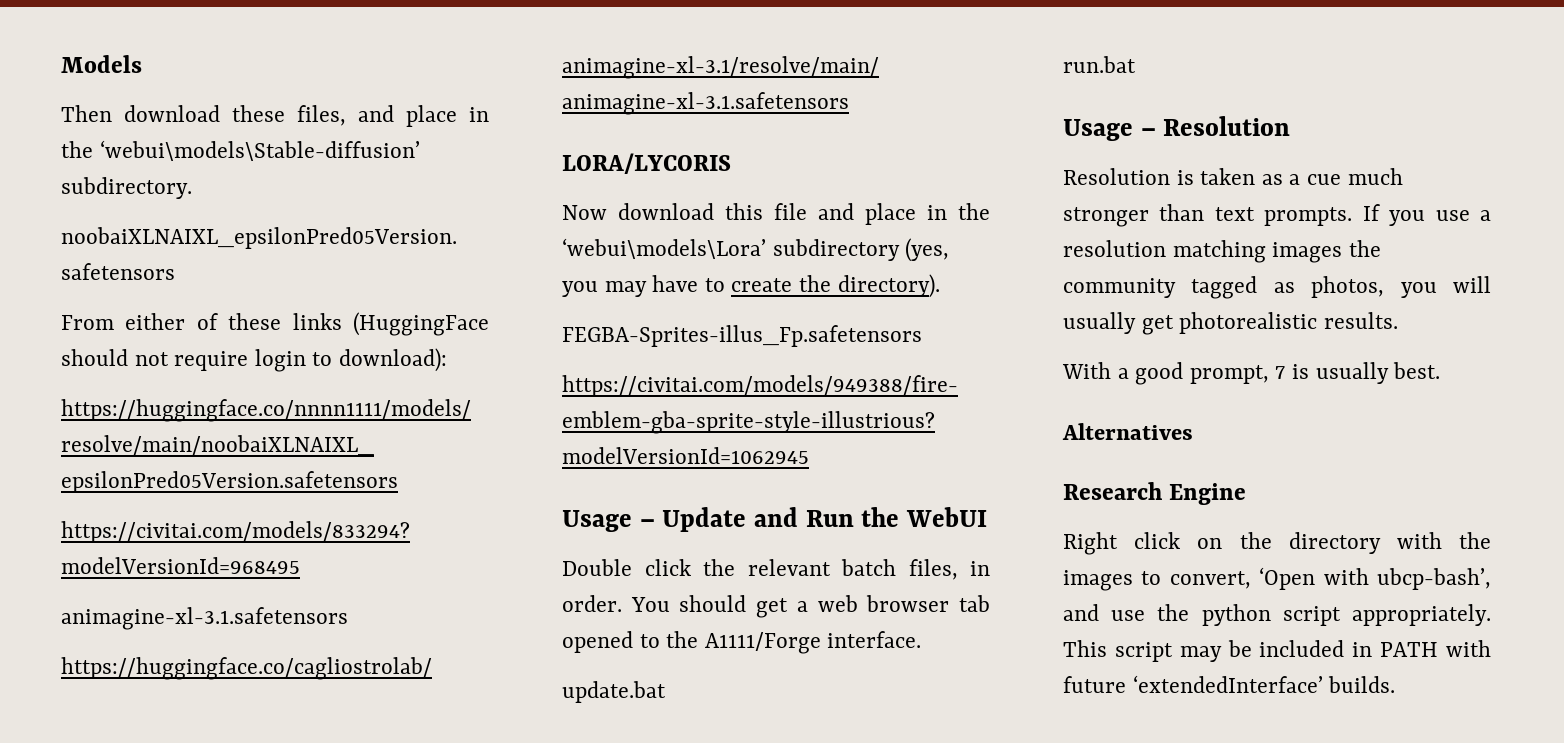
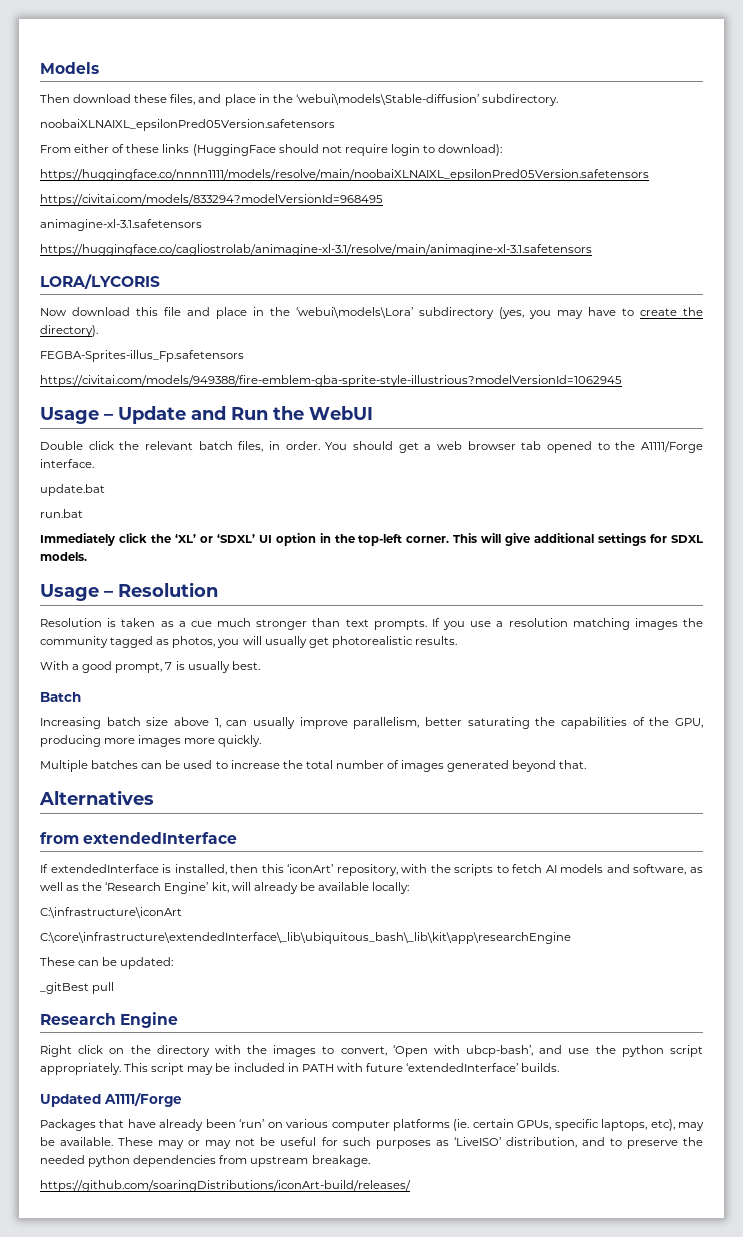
(1136, 64) none -> [40,533,704,546] [40,552,87,561] // Immediately click the ‘XL’ or ‘SDXL’ UI option in the top-left corner. This will give additional settings for SDXL models.
[1062,423,1193,440] Alternatives -> [40,692,81,702] [40,717,703,729] [40,735,262,747] [40,760,587,772] [39,790,154,805] [40,832,238,844] [40,864,703,876] [40,882,410,894] [40,907,182,918] [40,932,571,944] [40,957,174,969] [40,982,115,994] Batch // Increasing batch size above 1, can usually improve parallelism, better saturating the capabilities of the GPU, producing more images more quickly. // Multiple batches can be used to increase the total number of images generated beyond that. // Alternatives // from extendedInterface // If extendedInterface is installed, then this ‘iconArt’ repository, with the scripts to fetch AI models and software, as well as the ‘Research Engine’ kit, will already be available locally: // C:\infrastructure\iconArt // C:\core\infrastructure\extendedInterface\_lib\ubiquitous_bash\_lib\kit\app\researchEngine // These can be updated: // _gitBest pull
(1396, 684) none -> [40,1093,182,1107] [40,1119,704,1131] [40,1137,703,1149] [40,1155,370,1167] [40,1180,411,1192] // Updated A1111/Forge // Packages that have already been ‘run’ on various computer platforms (ie. certain GPUs, specific laptops, etc), may be available. These may or may not be useful for such purposes as ‘LiveISO’ distribution, and to preserve the needed python dependencies from upstream breakage. // https://github.com/soaringDistributions/iconArt-build/releases/

